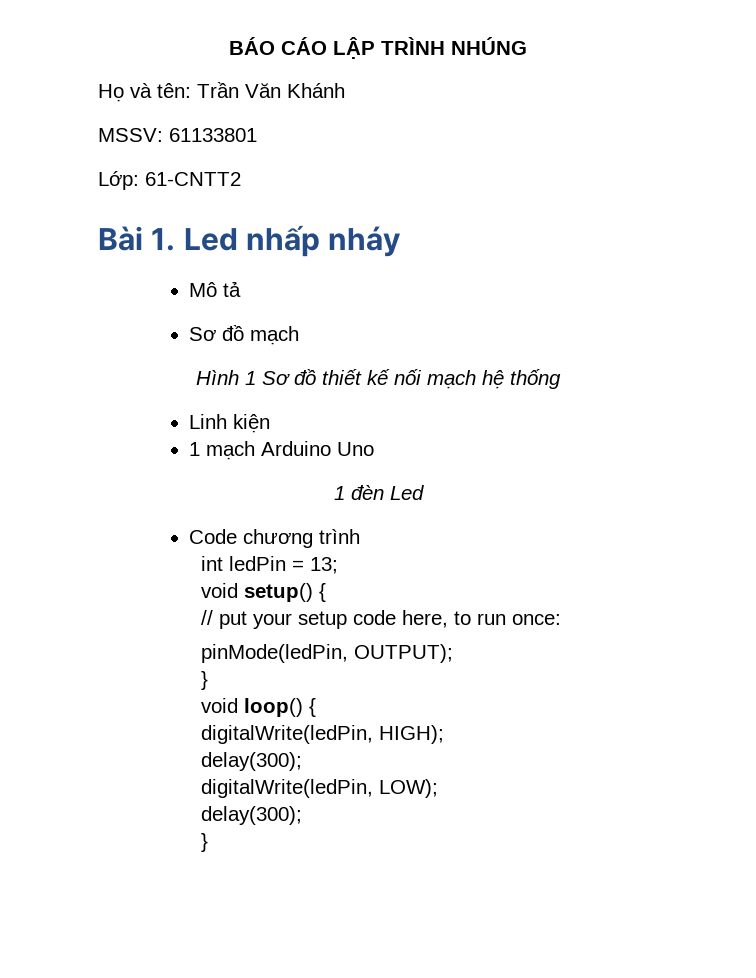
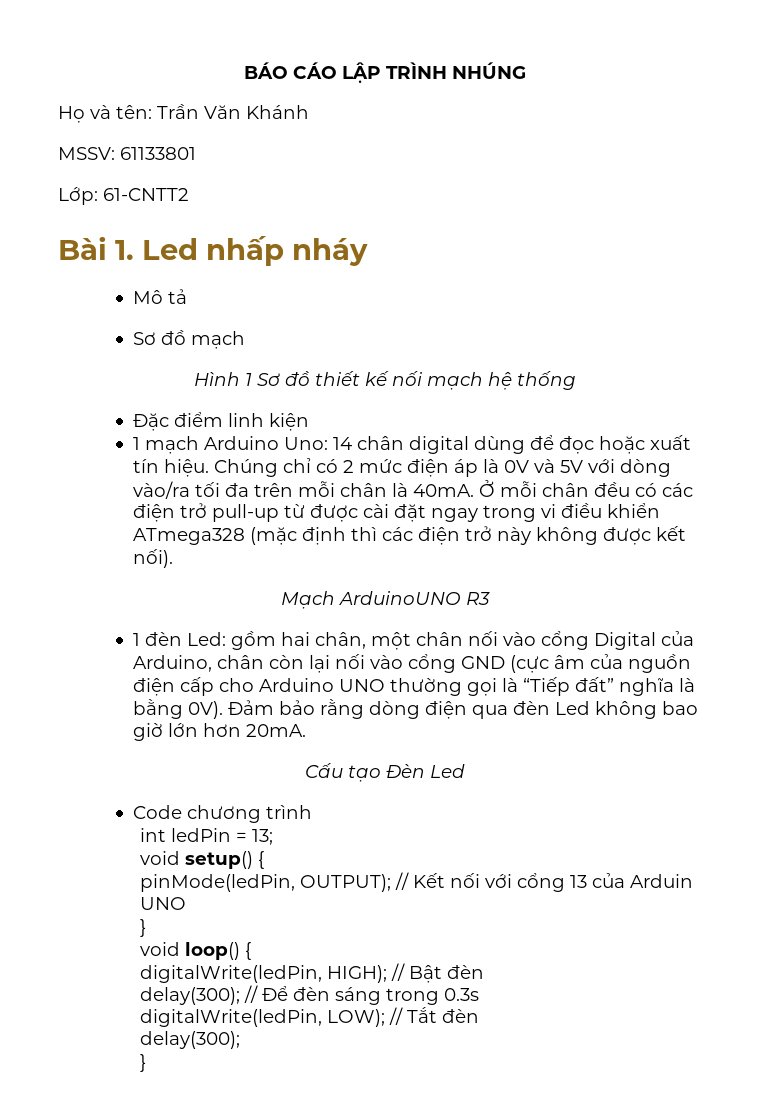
[189,414,228,429] Linh -> [132,412,264,431] Đặc điểm linh
[337,442,375,456] [333,485,384,500] Uno // 1 đèn -> [283,435,691,454] [132,458,671,477] [132,480,693,499] [132,503,660,522] [132,526,686,545] [132,549,173,568] [281,591,490,609] [132,631,694,650] [132,654,691,673] [132,677,695,696] [132,699,698,719] [132,723,306,741] [305,763,425,782] Uno: 14 chân digital dùng để đọc hoặc xuất tín hiệu. Chúng chỉ có 2 mức điện áp là 0V và 5V với dòng vào/ra tối đa trên mỗi chân là 40mA. Ở mỗi chân đều có các điện trở pull-up từ được cài đặt ngay trong vi điều khiển ATmega328 (mặc định thì các điện trở này không được kết nối). // Mạch ArduinoUNO R3 // 1 đèn Led: gồm hai chân, một chân nối vào cổng Digital của Arduino, chân còn lại nối vào cổng GND (cực âm của nguồn điện cấp cho Arduino UNO thường gọi là “Tiếp đất” nghĩa là bằng 0V). Đảm bảo rằng dòng điện qua đèn Led không bao giờ lớn hơn 20mA. // Cấu tạo Đèn
[201,610,562,629] [201,644,454,663] // put your setup code here, to run once: // pinMode(ledPin, OUTPUT); -> [139,872,693,892] [139,897,186,910] pinMode(ledPin, OUTPUT); // Kết nối với cổng 13 của Arduin UNO
[201,752,303,771] // delay(300); -> [390,963,484,983] [139,985,479,1005] // Bật đèn // delay(300); // Để đèn sáng trong 0.3s
(439, 788) none -> [388,1007,479,1025] // Tắt đèn

